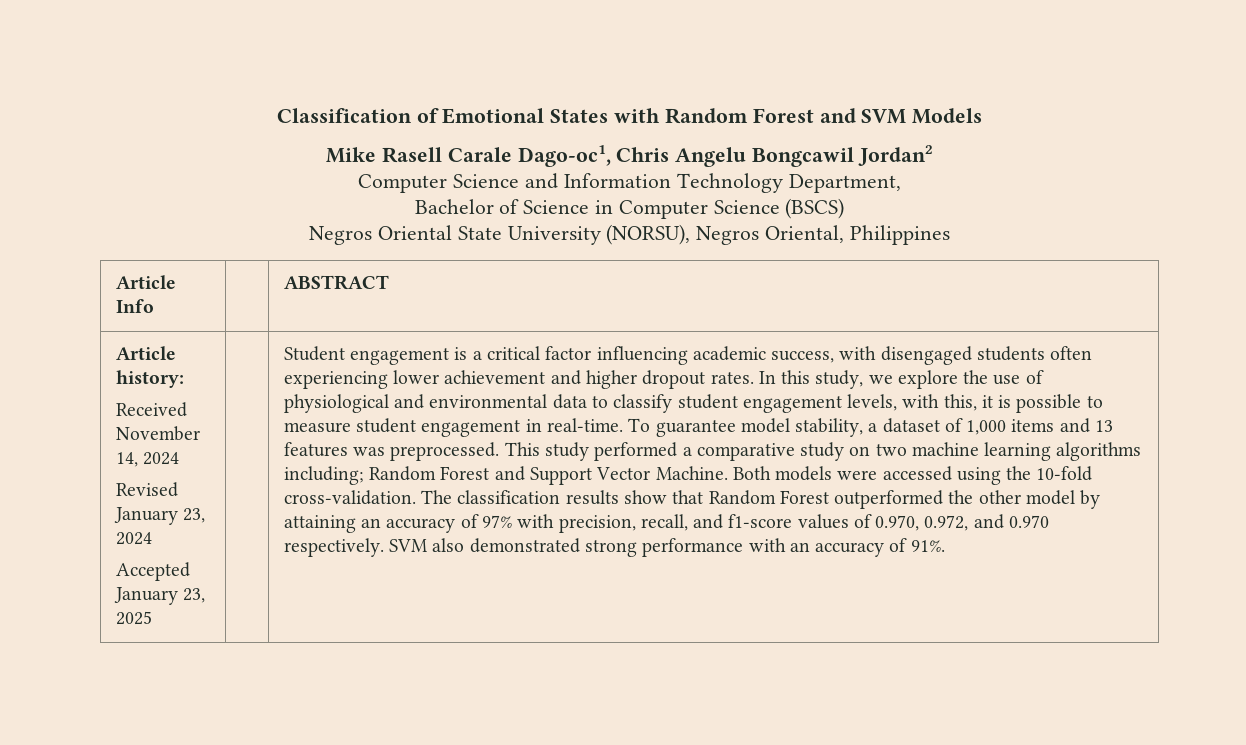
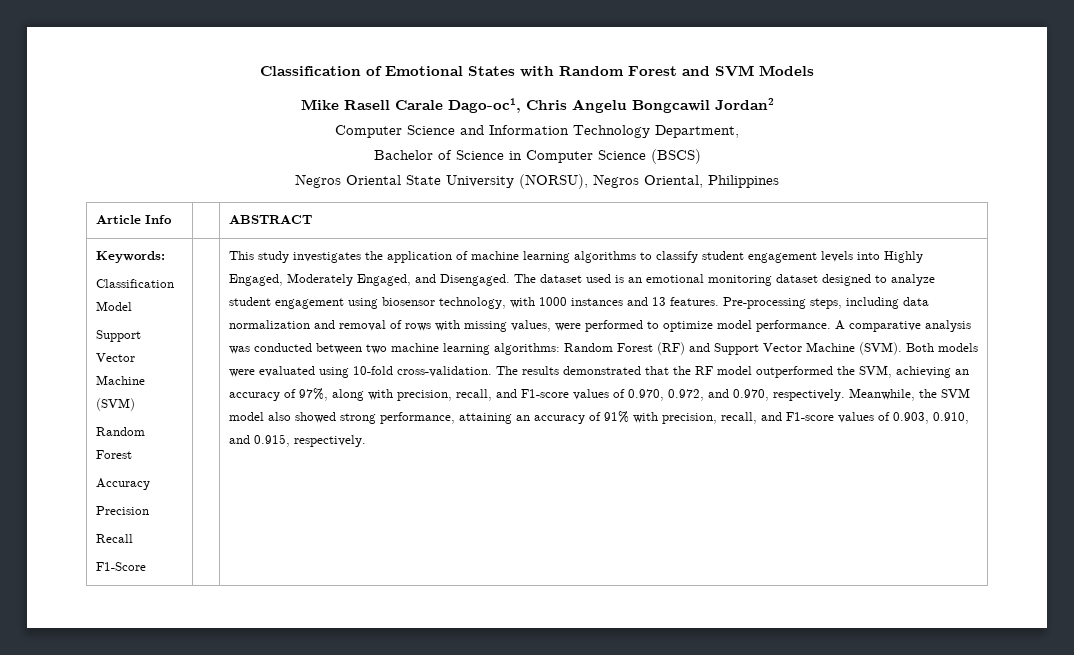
[115,346,176,360] [115,370,184,388] [115,402,187,417] [115,426,200,441] [115,452,180,467] [115,482,178,497] [113,507,206,525] [115,532,152,545] [115,562,190,581] [113,587,206,605] [115,611,152,625] [283,346,1093,365] [283,370,1044,389] [283,394,1103,413] [283,418,1113,437] [283,442,871,461] Article history: // Received November 14, 2024 // Revised January 23, 2024 // Accepted January 23, 2025 | | Student engagement is a critical factor influencing academic success, with disengaged students often experiencing lower achievement and higher dropout rates. In this study, we explore the use of physiological and environmental data to classify student engagement levels, with this, it is possible to measure student engagement in real-time. To guarantee model stability, a dataset of 1,000 items and 13 features was preprocessed. This study performed a comparative study on -> [95,251,165,263] [95,279,174,288] [95,301,132,311] [95,330,141,342] [95,353,135,362] [95,375,145,385] [95,398,135,411] [95,427,145,436] [95,450,132,459] [95,478,150,490] [95,506,149,515] [95,534,133,543] [95,562,146,571] [228,251,923,263] [228,273,935,286] [228,297,929,309] [228,320,971,332] [228,343,362,354] Keywords: // Classification Model // Support Vector Machine (SVM) // Random Forest // Accuracy // Precision // Recall // F1-Score | | This study investigates the application of machine learning algorithms to classify student engagement levels into Highly Engaged, Moderately Engaged, and Disengaged. The dataset used is an emotional monitoring dataset designed to analyze student engagement using biosensor technology, with 1000 instances and 13 features. Pre-processing steps, including data normalization and removal of rows with missing values, were performed to optimize model performance. A comparative analysis was conducted between
[1056,442,1142,461] [283,466,490,485] algorithms including; Random Forest -> [493,342,685,355] algorithms: Random Forest (RF)
[655,466,728,480] Machine. -> [805,342,902,355] Machine (SVM).
[882,466,1093,485] [283,490,1101,509] [283,514,793,533] accessed using the 10-fold cross-validation. The classification results show that Random Forest outperformed the other model by attaining an accuracy of 97% with precision, recall, and f1-score -> [258,365,969,378] [228,388,569,401] evaluated using 10-fold cross-validation. The results demonstrated that the RF model outperformed the SVM, achieving an accuracy of 97%, along with precision, recall, and F1-score
[1008,515,1049,528] [283,538,945,557] 0.970 respectively. SVM also demonstrated strong performance with an accuracy of 91%. -> [732,388,970,401] [228,411,969,424] [228,434,366,447] 0.970, respectively. Meanwhile, the SVM model also showed strong performance, attaining an accuracy of 91% with precision, recall, and F1-score values of 0.903, 0.910, and 0.915, respectively.

